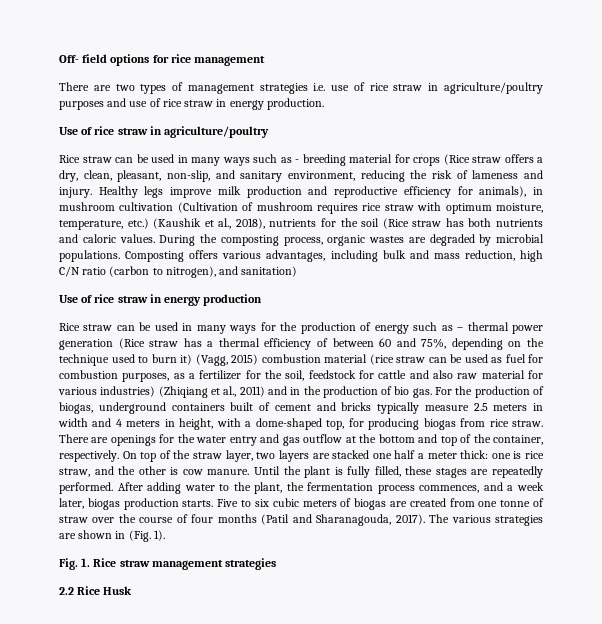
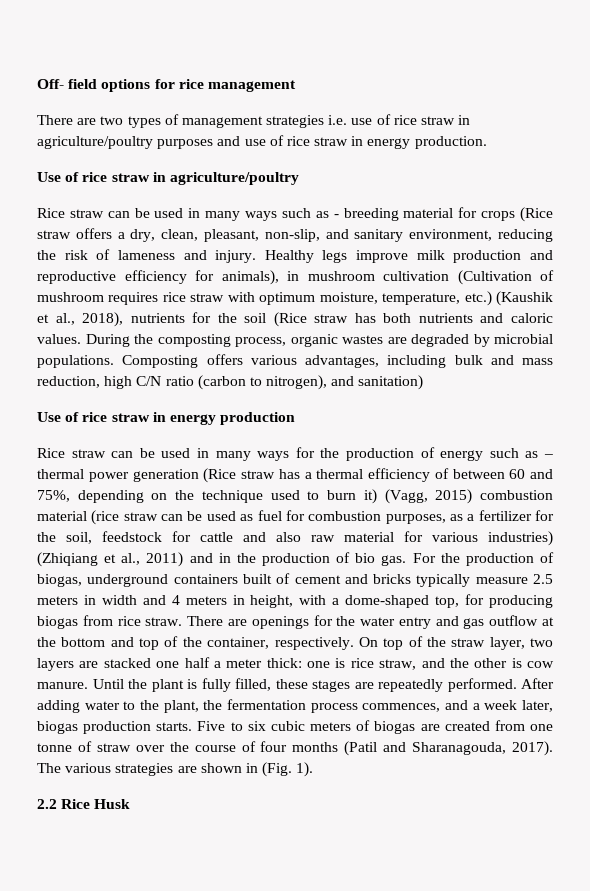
[59,558,277,570] // Fig. 1. Rice straw management strategies -> (314, 769) none

